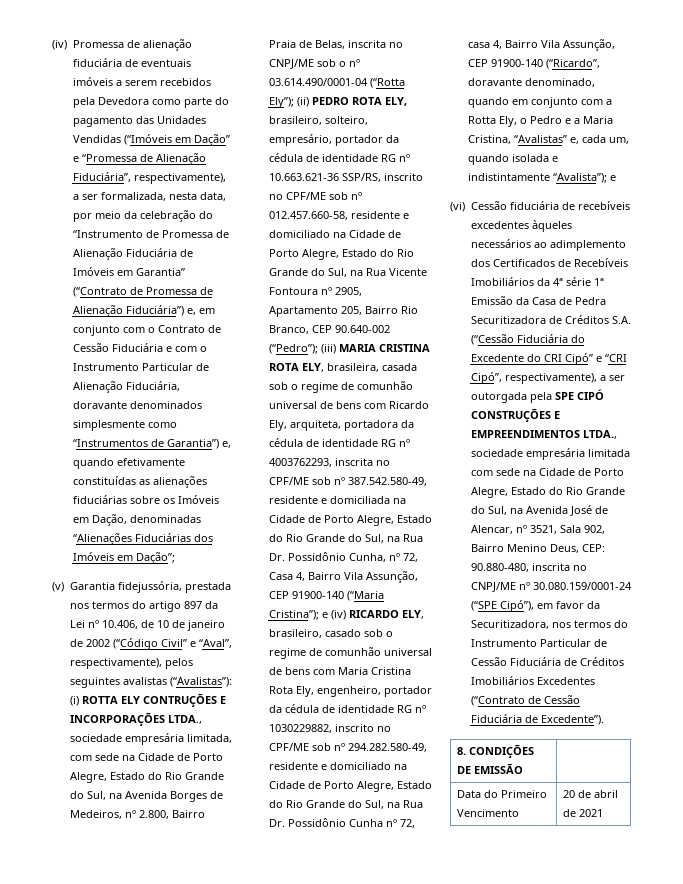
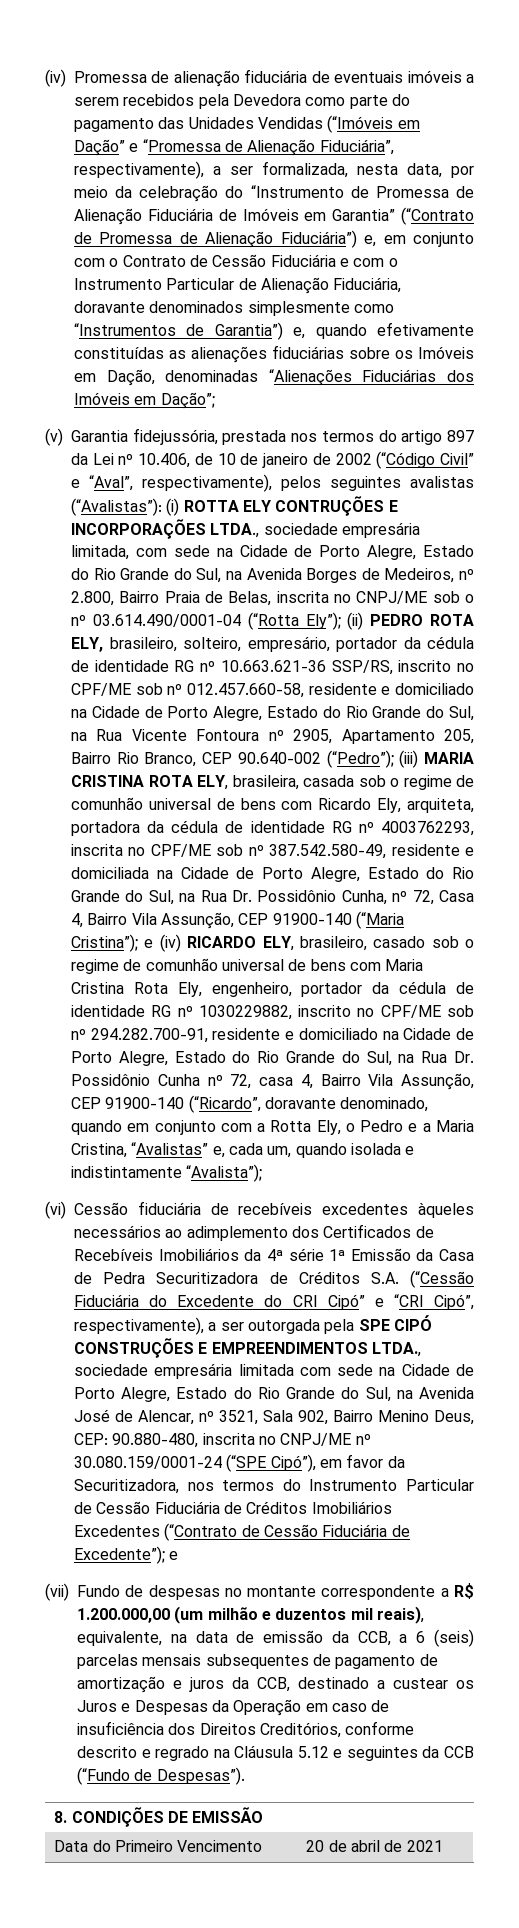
[347,743,427,752] 294.282.580-49, -> [90,1028,208,1043] 294.282.700-91,
[609,175,616,181] e -> (263, 1173) none
[540,715,604,725] Excedente”). -> [74,1546,179,1564] [45,1583,474,1601] [77,1606,424,1624] [77,1629,474,1647] [77,1654,438,1669] [77,1676,474,1693] [77,1699,390,1716] [77,1721,415,1738] [77,1745,474,1761] [77,1767,245,1785] Excedente”); e // (vii) Fundo de despesas no montante correspondente a R$ 1.200.000,00 (um milhão e duzentos mil reais), equivalente, na data de emissão da CCB, a 6 (seis) parcelas mensais subsequentes de pagamento de amortização e juros da CCB, destinado a custear os Juros e Despesas da Operação em caso de insuficiência dos Direitos Creditórios, conforme descrito e regrado na Cláusula 5.12 e seguintes da CCB (“Fundo de Despesas”).

